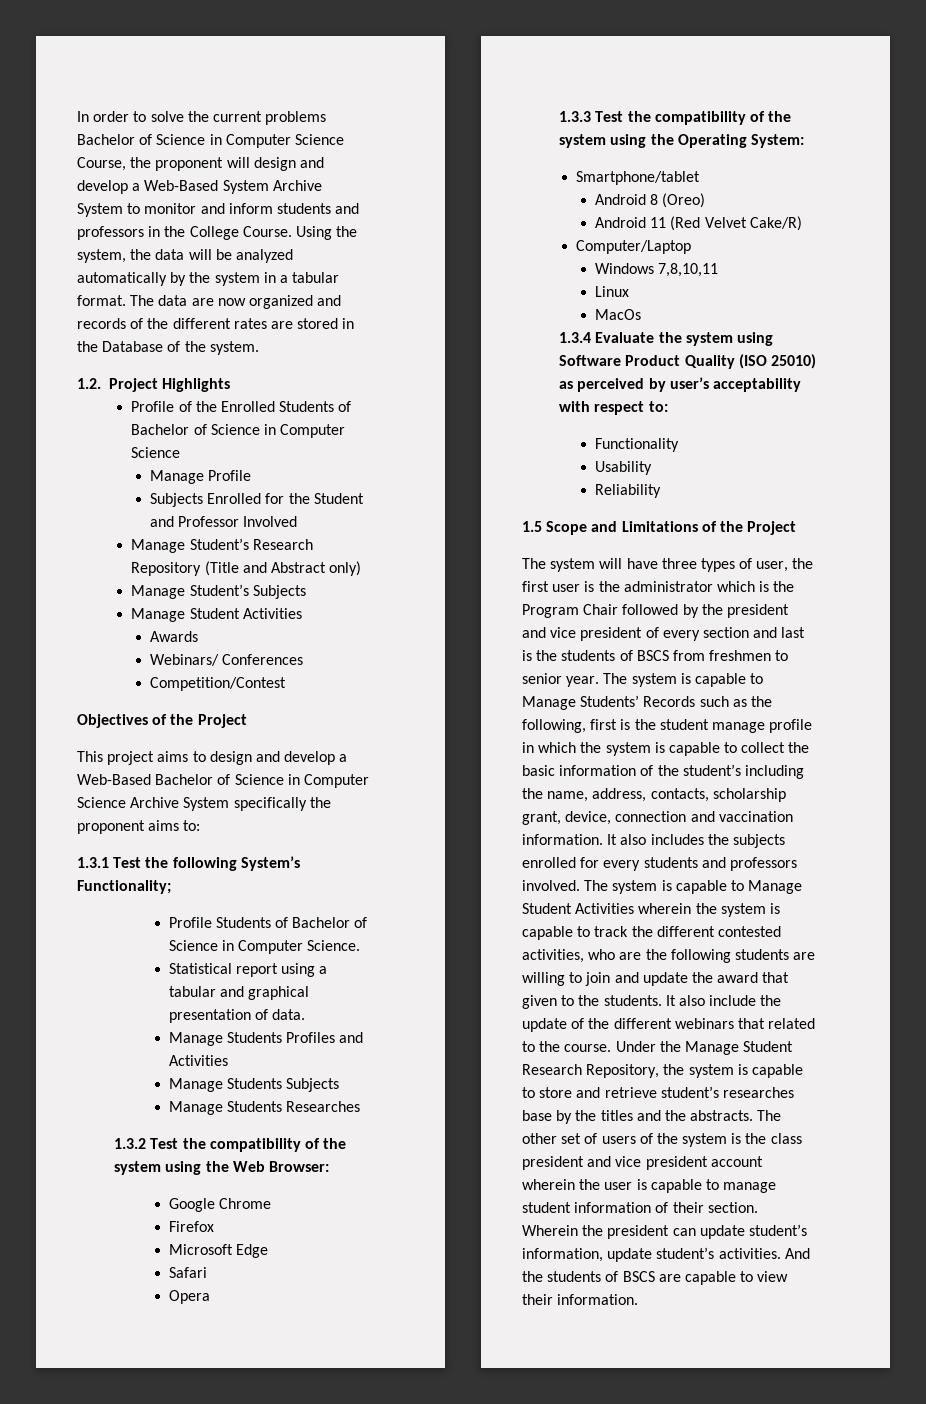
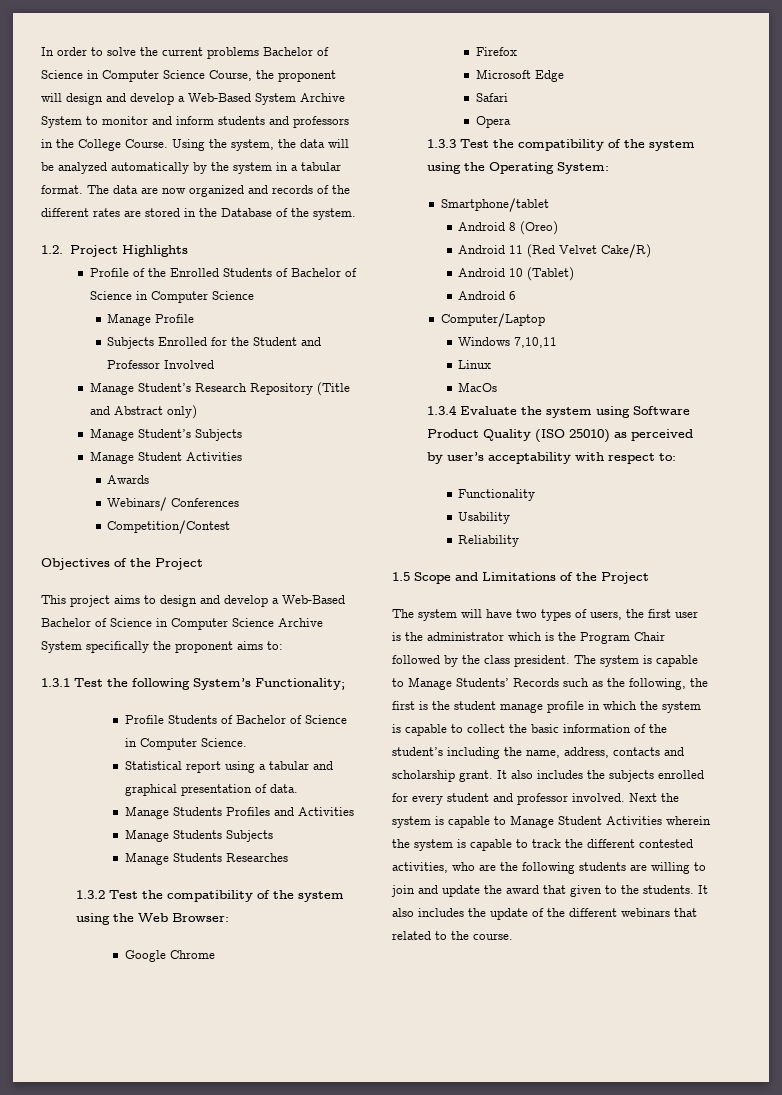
(802, 223) none -> [458,267,575,281] [458,291,517,300] // Android 10 (Tablet) // Android 6
[658,263,719,277] 7,8,10,11 -> [514,337,558,348] 7,10,11
[661,558,697,569] three -> [516,609,537,618] two
[756,561,789,572] user, -> [590,611,622,620] users,
[726,604,789,618] [522,627,806,641] [522,650,789,661] [522,673,600,687] president and vice president of every section and last is the students of BSCS from freshmen to senior year. -> [484,655,570,667] class president.
(586, 726) none -> [690,678,708,687] the
[650,788,786,802] [522,811,793,825] [522,834,603,845] contacts, scholarship grant, device, connection and vaccination information. -> [613,747,684,756] [392,770,493,782] contacts and scholarship grant.
[643,857,797,871] [522,880,609,891] students and professors involved. The -> [447,793,679,805] student and professor involved. Next the
[709,995,757,1006] include -> [418,908,464,917] includes
[615,1041,794,1055] [522,1064,803,1078] [522,1086,794,1098] [522,1110,782,1124] [522,1133,802,1147] [522,1156,763,1170] [522,1179,777,1193] [522,1202,758,1213] [522,1224,807,1239] [522,1247,810,1262] [522,1271,789,1285] [522,1294,639,1305] Under the Manage Student Research Repository, the system is capable to store and retrieve student’s researches base by the titles and the abstracts. The other set of users of the system is the class president and vice president account wherein the user is capable to manage student information of their section. Wherein the president can update student’s information, update student’s activities. And the students of BSCS are capable to view their information. -> (513, 936) none

